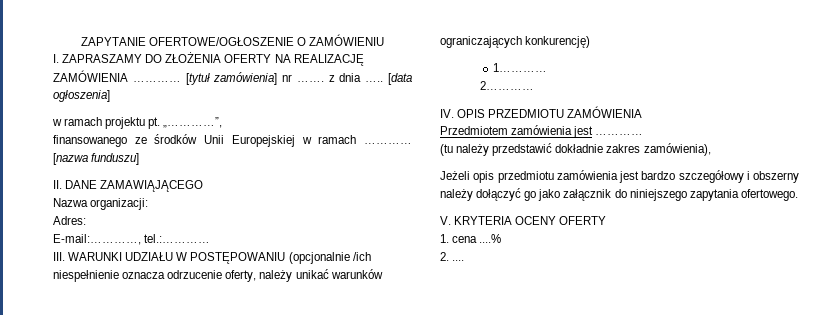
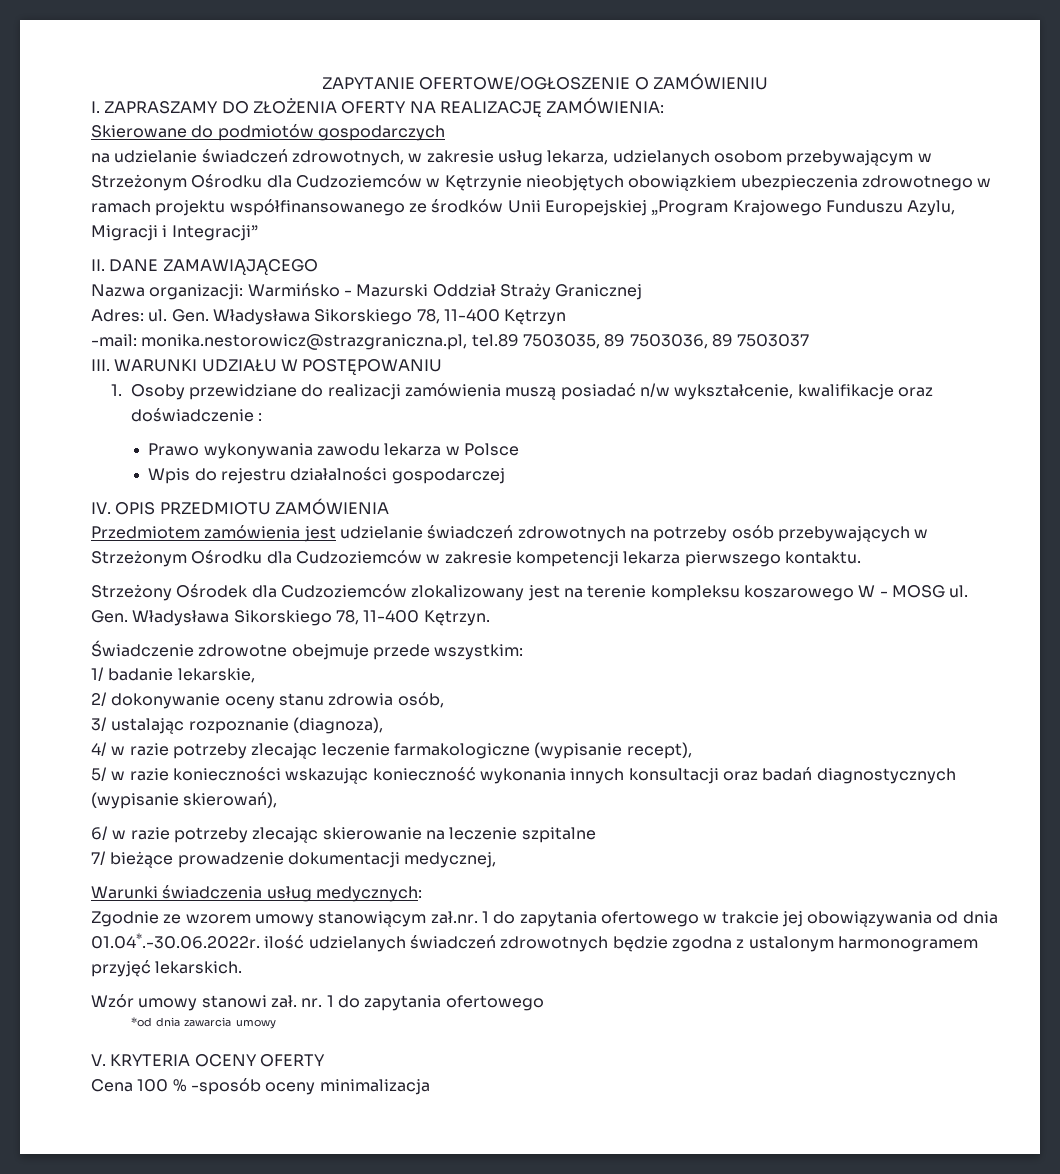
[53,70,412,85] [53,90,110,102] [52,117,223,129] [53,134,412,147] [53,153,140,165] ZAMÓWIENIA ………… [tytuł zamówienia] nr ……. z dnia ….. [data ogłoszenia] // w ramach projektu pt. „…………”, // finansowanego ze środków Unii Europejskiej w ramach ………… [nazwa funduszu] -> [546,97,665,114] [91,124,445,141] [91,149,932,166] [91,174,992,191] [91,199,956,216] [91,225,258,241] ZAMÓWIENIA: // Skierowane do podmiotów gospodarczych // na udzielanie świadczeń zdrowotnych, w zakresie usług lekarza, udzielanych osobom przebywającym w Strzeżonym Ośrodku dla Cudzoziemców w Kętrzynie nieobjętych obowiązkiem ubezpieczenia zdrowotnego w ramach projektu współfinansowanego ze środków Unii Europejskiej „Program Krajowego Funduszu Azylu, Migracji i Integracji”
[53,216,86,225] [53,234,211,245] // Adres: // E-mail:…………, tel.:………… -> [247,283,643,300] [91,309,567,325] [91,334,810,350] Warmińsko - Mazurski Oddział Straży Granicznej // Adres: ul. Gen. Władysława Sikorskiego 78, 11-400 Kętrzyn // -mail: monika.nestorowicz@strazgraniczna.pl, tel.89 7503035, 89 7503036, 89 7503037
[288,252,371,264] [53,269,383,282] [440,36,591,48] [492,63,547,72] [480,81,535,90] (opcjonalnie /ich niespełnienie oznacza odrzucenie oferty, należy unikać warunków ograniczających konkurencję) // 1………… // 2………… -> [110,383,933,400] [130,408,262,422] [148,443,519,459] [148,467,505,484] // 1. Osoby przewidziane do realizacji zamówienia muszą posiadać n/w wykształcenie, kwalifikacje oraz doświadczenie : // Prawo wykonywania zawodu lekarza w Polsce // Wpis do rejestru działalności gospodarczej
[595,134,644,135] [440,143,711,156] [440,170,799,183] [440,188,798,201] [440,216,607,225] [440,234,502,243] [440,252,465,261] ………… // (tu należy przedstawić dokładnie zakres zamówienia), // Jeżeli opis przedmiotu zamówienia jest bardzo szczegółowy i obszerny należy dołączyć go jako załącznik do niniejszego zapytania ofertowego. // V. KRYTERIA OCENY OFERTY // 1. cena ....% // 2. .... -> [339,525,929,542] [91,550,861,567] [91,584,969,601] [91,610,490,626] [91,640,524,660] [91,667,255,683] [91,692,444,709] [91,717,383,734] [91,742,692,759] [91,767,956,784] [91,792,278,809] [91,826,596,843] [91,851,497,868] [91,885,422,902] [91,911,998,927] [91,933,978,952] [91,960,243,977] [91,994,544,1011] [130,1017,276,1029] [91,1054,325,1067] [91,1078,430,1095] udzielanie świadczeń zdrowotnych na potrzeby osób przebywających w Strzeżonym Ośrodku dla Cudzoziemców w zakresie kompetencji lekarza pierwszego kontaktu. // Strzeżony Ośrodek dla Cudzoziemców zlokalizowany jest na terenie kompleksu koszarowego W - MOSG ul. Gen. Władysława Sikorskiego 78, 11-400 Kętrzyn. // Świadczenie zdrowotne obejmuje przede wszystkim: // 1/ badanie lekarskie, // 2/ dokonywanie oceny stanu zdrowia osób, // 3/ ustalając rozpoznanie (diagnoza), // 4/ w razie potrzeby zlecając leczenie farmakologiczne (wypisanie recept), // 5/ w razie konieczności wskazując konieczność wykonania innych konsultacji oraz badań diagnostycznych (wypisanie skierowań), // 6/ w razie potrzeby zlecając skierowanie na leczenie szpitalne // 7/ bieżące prowadzenie dokumentacji medycznej, // Warunki świadczenia usług medycznych: // Zgodnie ze wzorem umowy stanowiącym zał.nr. 1 do zapytania ofertowego w trakcie jej obowiązywania od dnia 01.04*.-30.06.2022r. ilość udzielanych świadczeń zdrowotnych będzie zgodna z ustalonym harmonogramem przyjęć lekarskich. // Wzór umowy stanowi zał. nr. 1 do zapytania ofertowego // *od dnia zawarcia umowy // V. KRYTERIA OCENY OFERTY // Cena 100 % -sposób oceny minimalizacja

